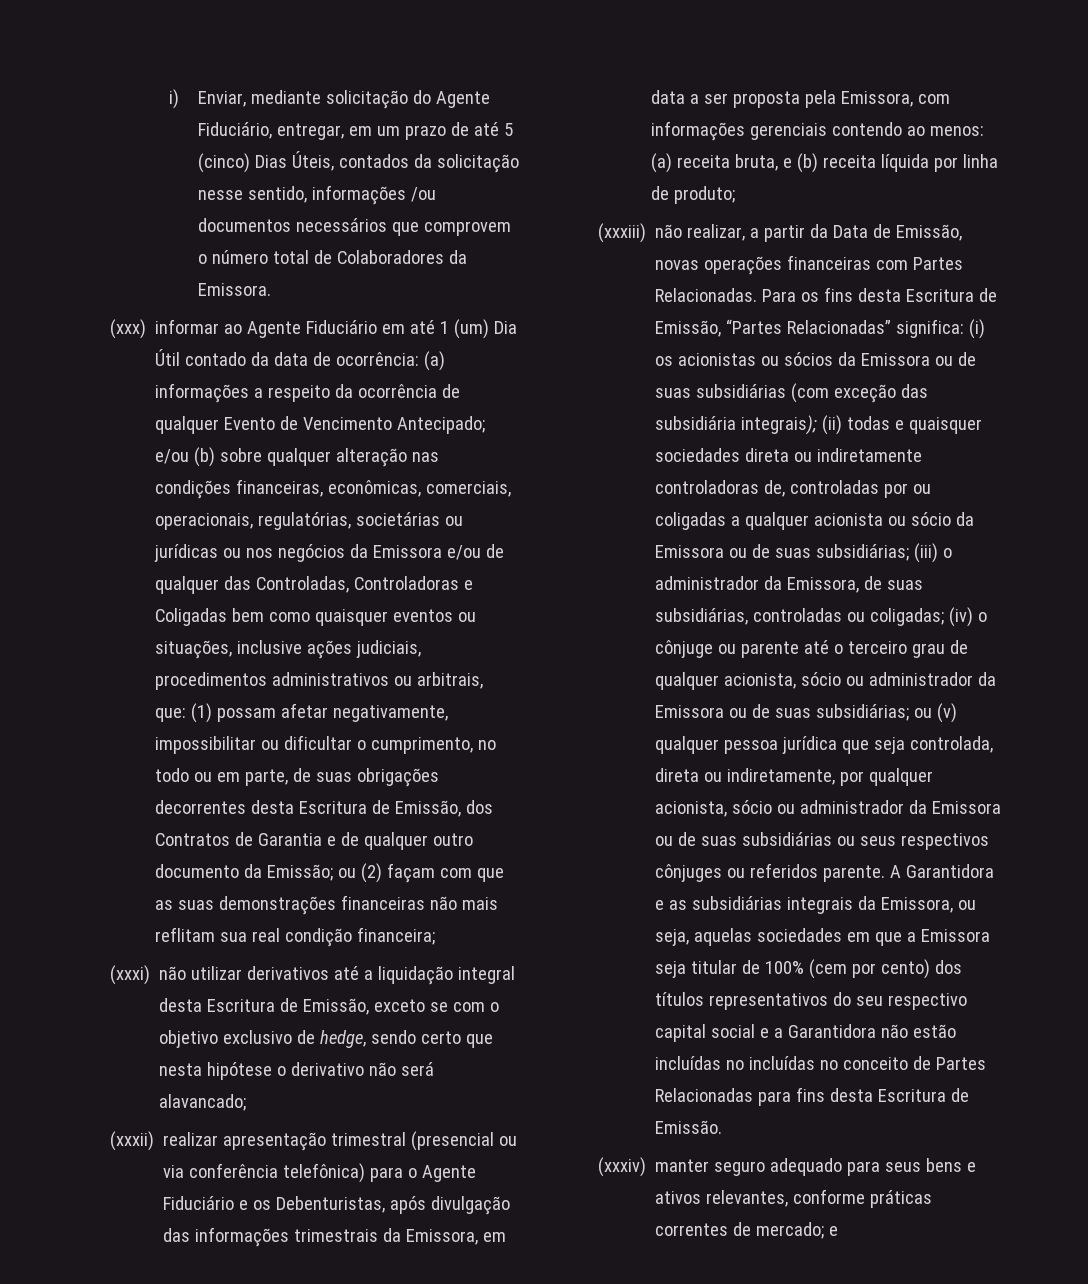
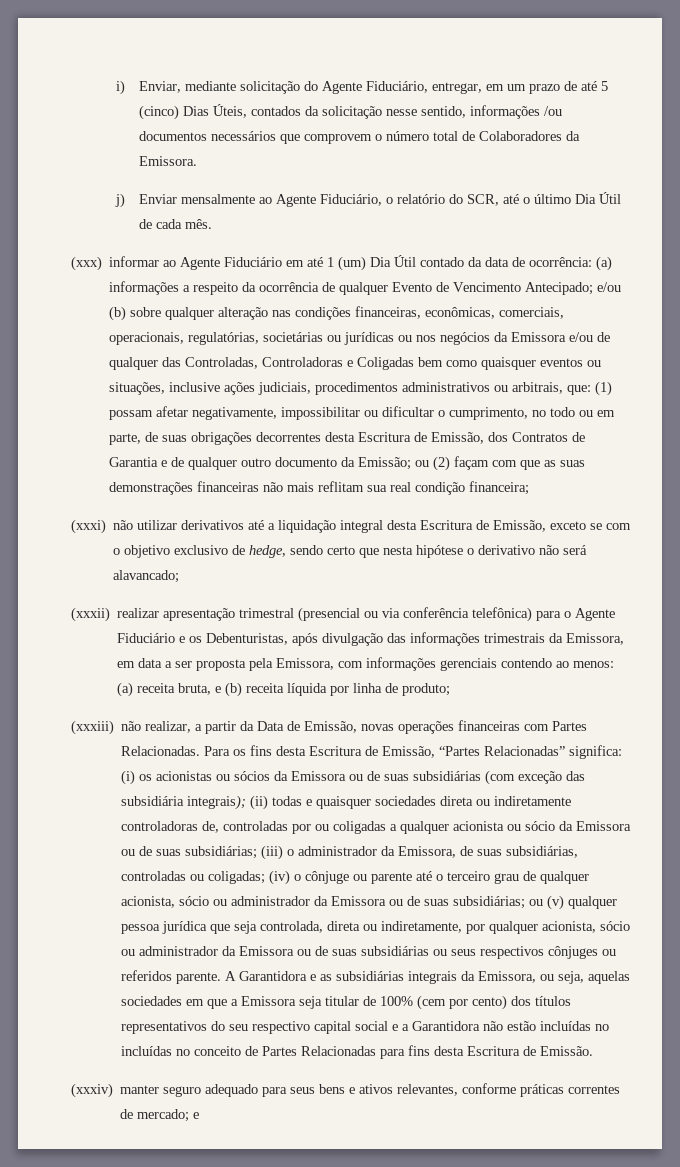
(271, 289) none -> [115,192,622,208] [139,219,213,229] // j) Enviar mensalmente ao Agente Fiduciário, o relatório do SCR, até o último Dia Útil de cada mês.

